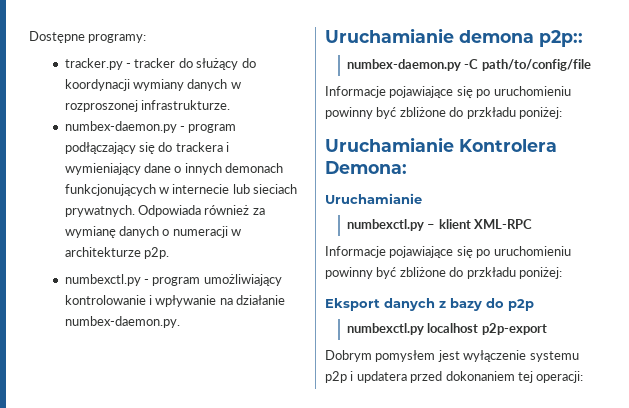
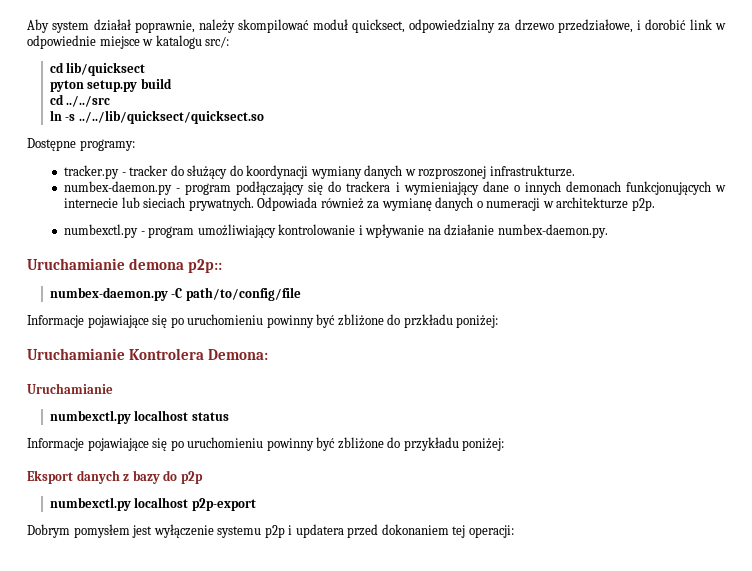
(29, 37) none -> [27,19,726,33] [27,35,230,49] [49,62,146,76] [49,78,172,92] [49,94,111,107] [49,110,264,124] Aby system działał poprawnie, należy skompilować moduł quicksect, odpowiedzialny za drzewo przedziałowe, i dorobić link w odpowiednie miejsce w katalogu src/: // cd lib/quicksect // pyton setup.py build // cd ../../src // ln -s ../../lib/quicksect/quicksect.so //
[427,219,533,229] [325,246,571,258] [325,267,516,279] – klient XML-RPC // Informacje pojawiające się po uruchomieniu powinny być zbliżone do przkładu -> [134,410,229,421] [27,437,459,451] localhost status // Informacje pojawiające się po uruchomieniu powinny być zbliżone do przykładu

